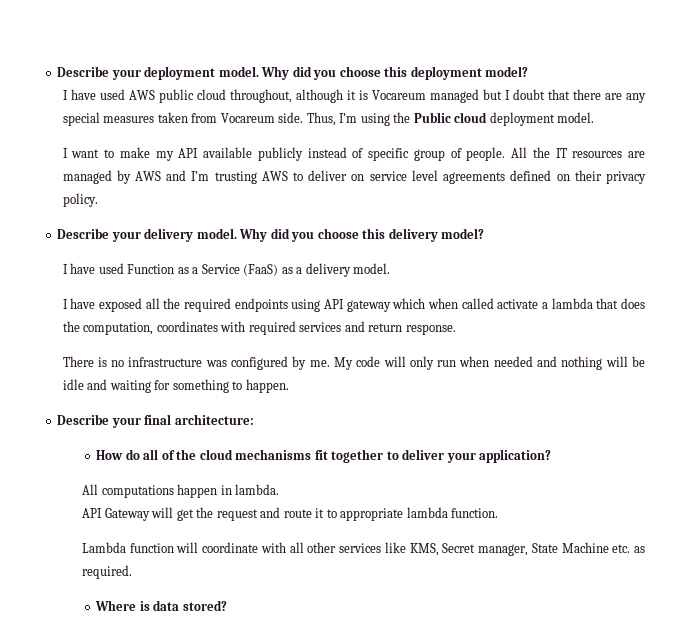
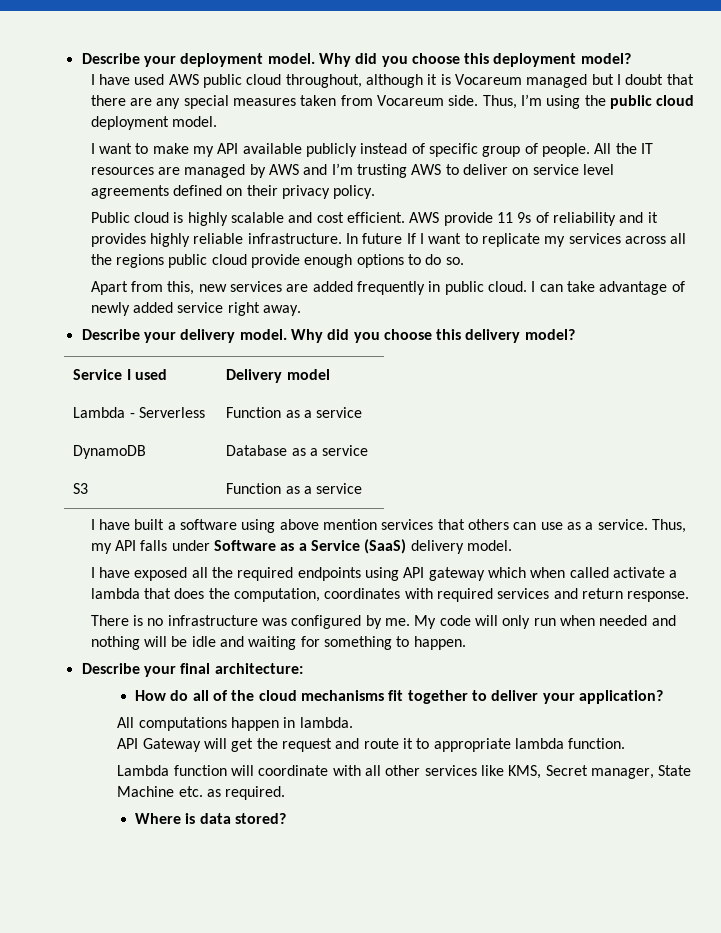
[413,112,451,123] Public -> [609,95,652,109] public
(98, 200) none -> [90,212,658,226] [90,233,687,247] [90,254,464,268] [90,281,685,295] [90,302,301,316] // Public cloud is highly scalable and cost efficient. AWS provide 11 9s of reliability and it provides highly reliable infrastructure. In future If I want to replicate my services across all the regions public cloud provide enough options to do so. // Apart from this, new services are added frequently in public cloud. I can take advantage of newly added service right away.
[62,263,303,276] // I have used Function as a Service (FaaS) as a -> [73,369,167,380] [226,369,330,383] [73,407,205,418] [226,407,363,418] [73,445,147,459] [226,445,369,456] [73,483,89,494] [226,483,363,494] [90,519,686,533] [90,539,407,554] // Service I used | Delivery model // Lambda - Serverless | Function as a service // DynamoDB | Database as a service // S3 | Function as a service // I have built a software using above mention services that others can use as a service. Thus, my API falls under Software as a Service (SaaS)

